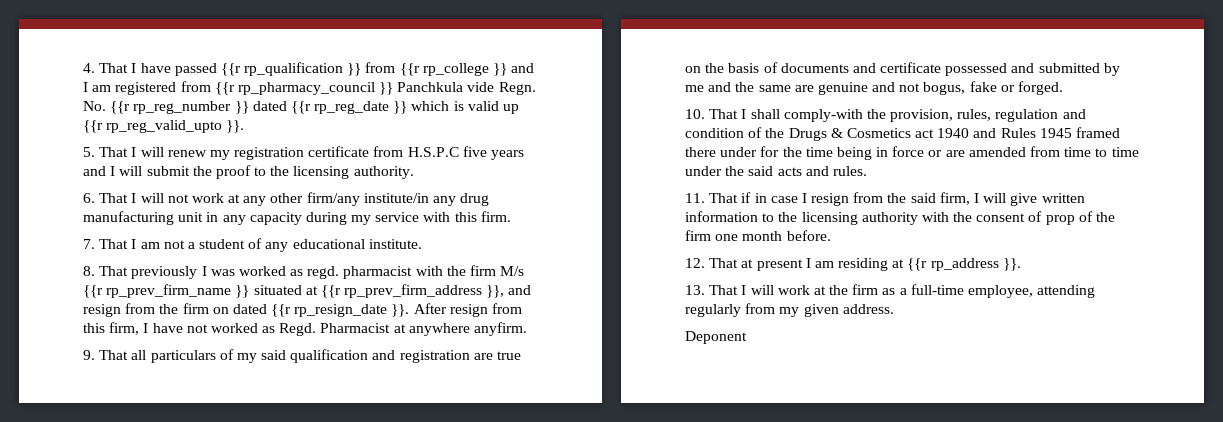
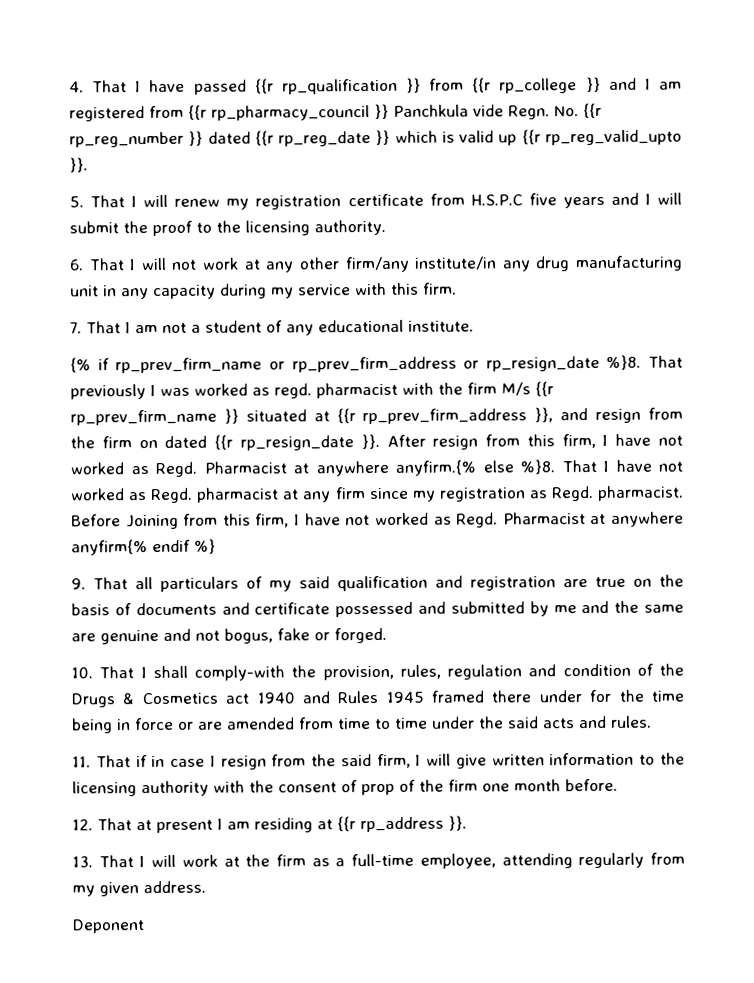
[83,266,95,276] 8. -> [70,354,642,374] {% if rp_prev_firm_name or rp_prev_firm_address or rp_resign_date %}8.
[474,322,528,336] anyfirm. -> [395,459,683,476] [70,485,684,504] [71,511,685,530] [71,538,216,556] anyfirm.{% else %}8. That I have not worked as Regd. pharmacist at any firm since my registration as Regd. pharmacist. Before Joining from this firm, I have not worked as Regd. Pharmacist at anywhere anyfirm{% endif %}

